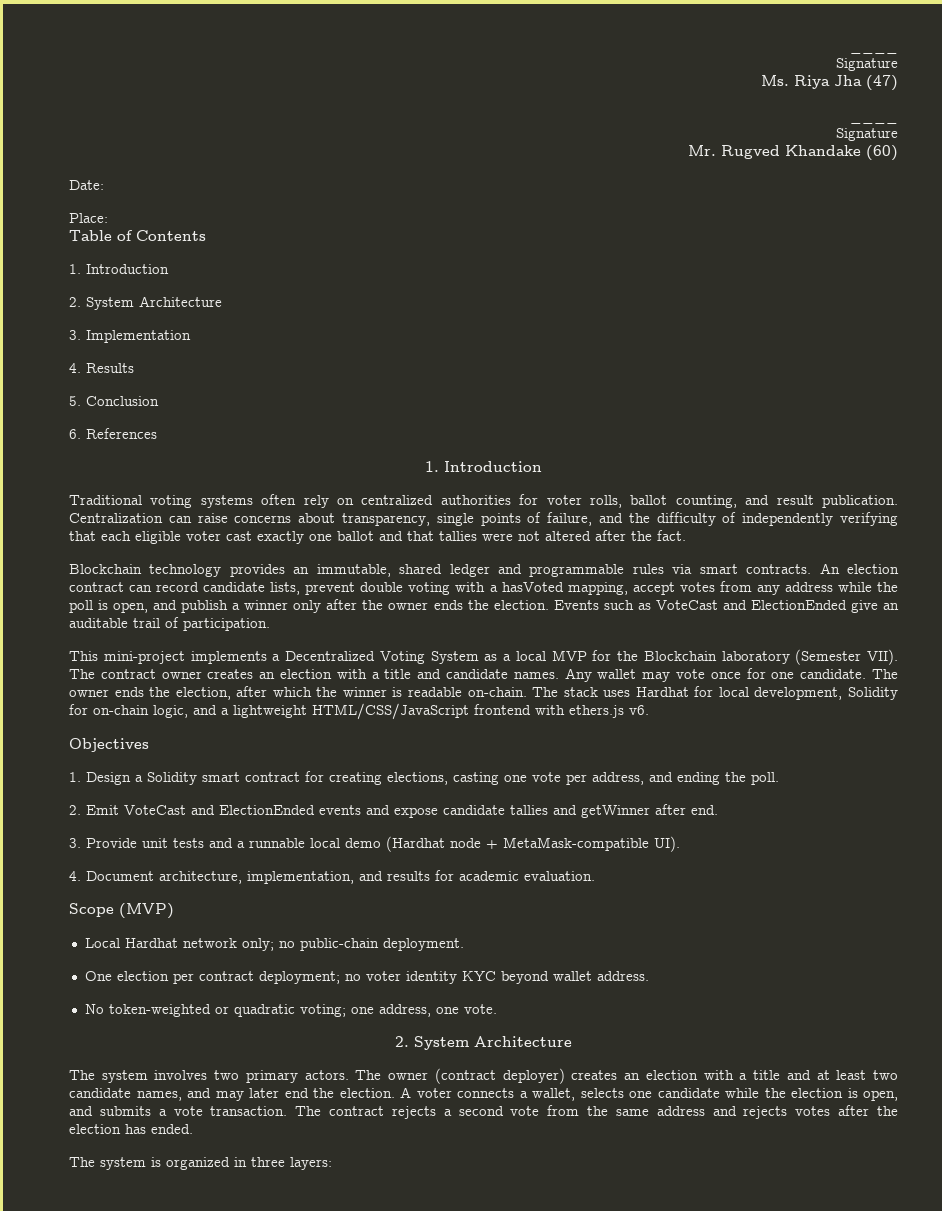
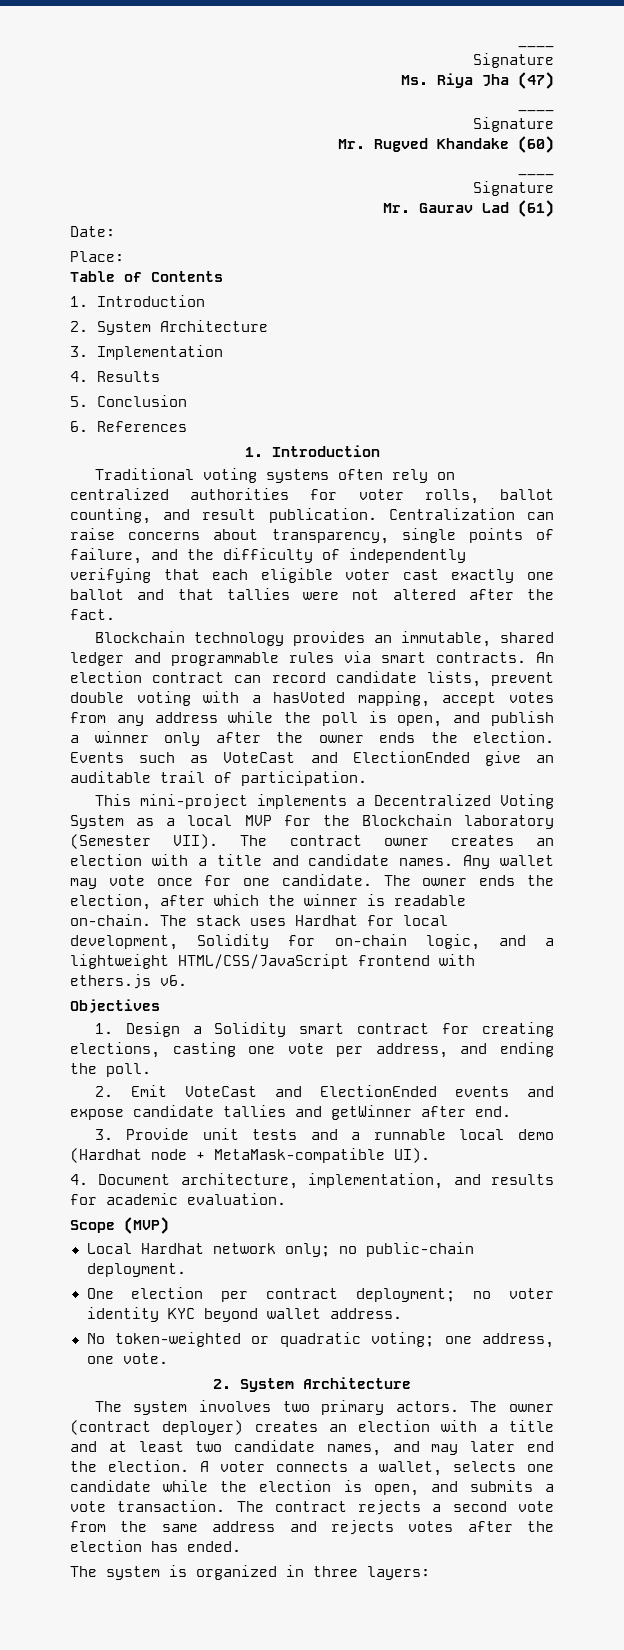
(898, 153) none -> [518,173,554,176] [473,181,554,196] [383,200,554,217] // ____ // Signature // Mr. Gaurav Lad (61)

